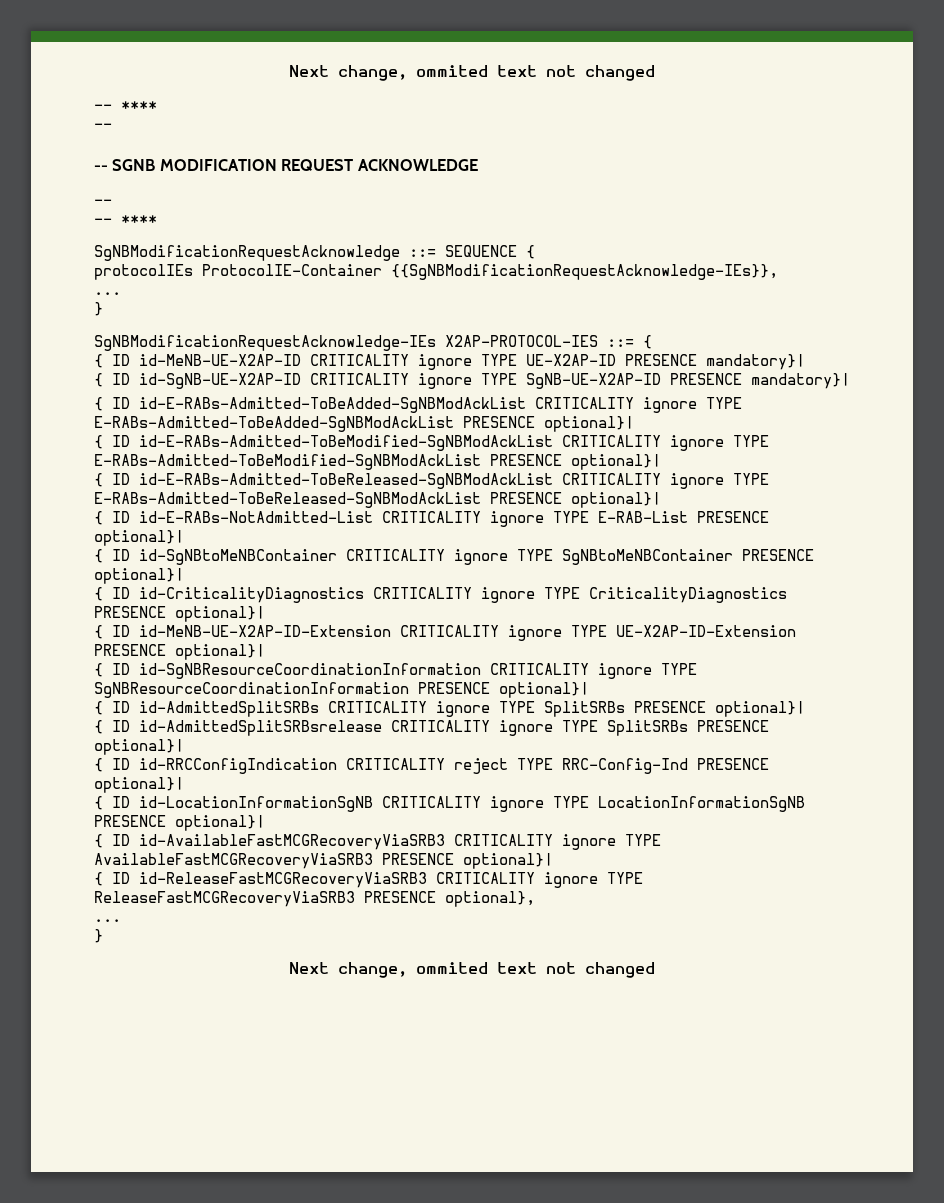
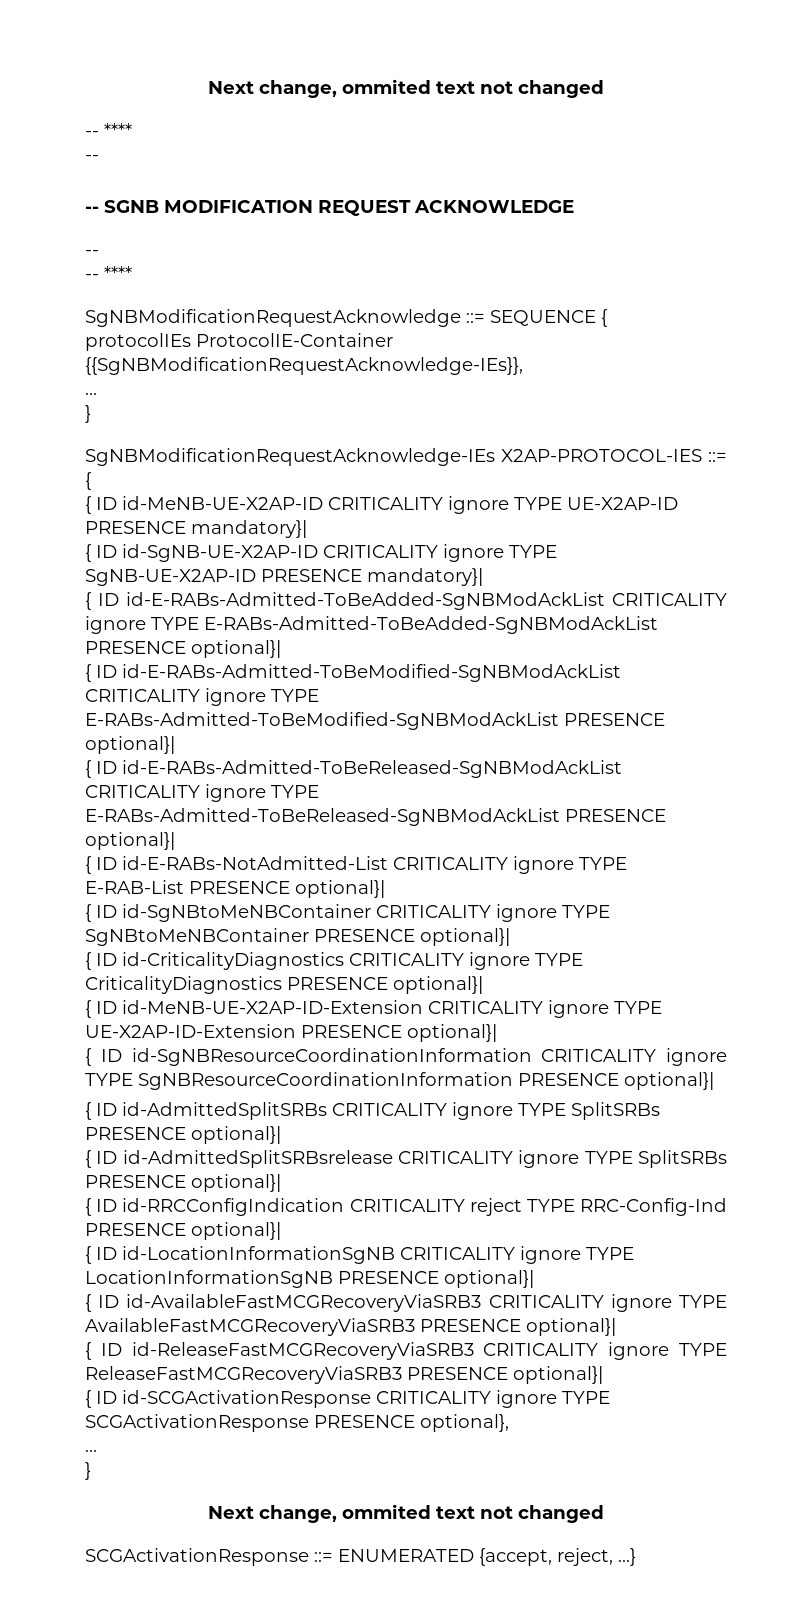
(436, 897) none -> [513,1366,603,1384] [85,1390,610,1408] [85,1414,415,1432] optional}| // { ID id-SCGActivationResponse CRITICALITY ignore TYPE SCGActivationResponse PRESENCE
(655, 970) none -> [85,1548,636,1566] // SCGActivationResponse ::= ENUMERATED {accept, reject, ...}

